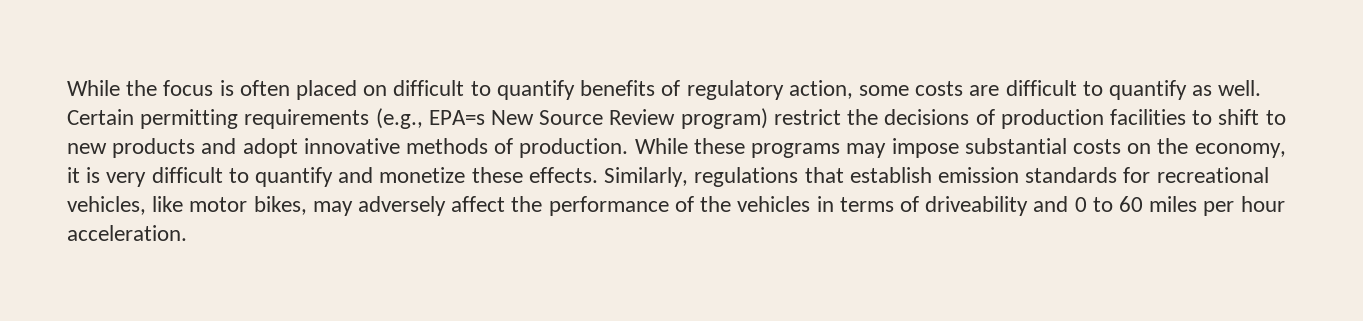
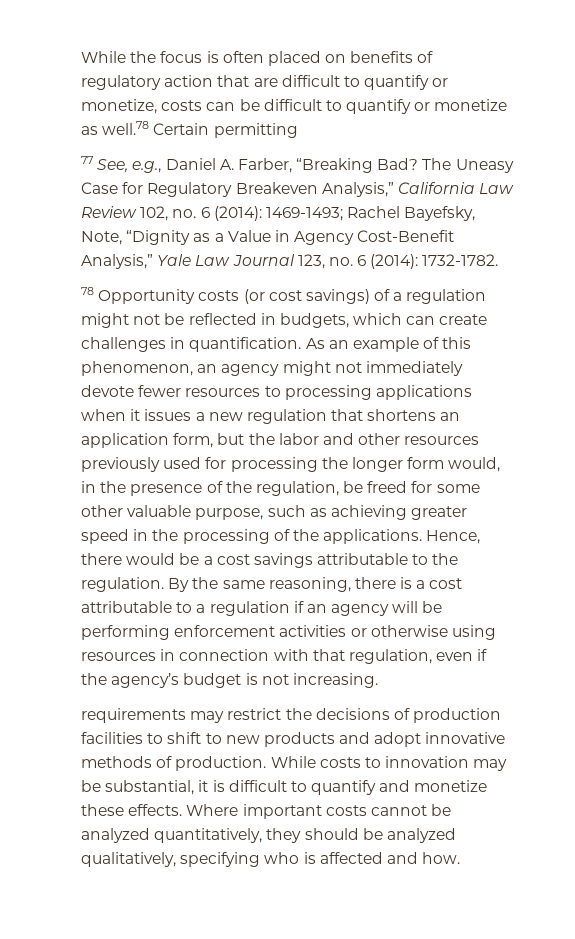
[393,80,1262,100] [67,108,768,129] difficult to quantify benefits of regulatory action, some costs are difficult to quantify as well. Certain permitting requirements (e.g., EPA=s New Source Review program) -> [350,51,434,63] [81,75,449,90] [81,99,508,114] [81,121,298,138] [81,156,514,173] [81,182,515,197] [81,206,476,221] [81,230,455,245] [81,254,499,269] [81,287,487,304] [81,313,488,328] [81,337,472,352] [81,361,463,376] [81,385,472,400] [81,409,461,424] [81,433,480,448] [81,457,501,472] [81,481,480,496] [81,505,468,520] [81,529,481,544] [81,553,459,568] [81,577,463,592] [81,601,443,616] [81,625,496,640] [81,649,488,664] [81,673,378,688] [81,708,225,723] benefits of regulatory action that are difficult to quantify or monetize, costs can be difficult to quantify or monetize as well.78 Certain permitting // 77 See, e.g., Daniel A. Farber, “Breaking Bad? The Uneasy Case for Regulatory Breakeven Analysis,” California Law Review 102, no. 6 (2014): 1469-1493; Rachel Bayefsky, Note, “Dignity as a Value in Agency Cost-Benefit Analysis,” Yale Law Journal 123, no. 6 (2014): 1732-1782. // 78 Opportunity costs (or cost savings) of a regulation might not be reflected in budgets, which can create challenges in quantification. As an example of this phenomenon, an agency might not immediately devote fewer resources to processing applications when it issues a new regulation that shortens an application form, but the labor and other resources previously used for processing the longer form would, in the presence of the regulation, be freed for some other valuable purpose, such as achieving greater speed in the processing of the applications. Hence, there would be a cost savings attributable to the regulation. By the same reasoning, there is a cost attributable to a regulation if an agency will be performing enforcement activities or otherwise using resources in connection with that regulation, even if the agency’s budget is not increasing. // requirements may
[693,138,1286,158] these programs may impose substantial costs on the economy, -> [319,756,508,771] [81,780,195,795] costs to innovation may be substantial,
[106,172,147,187] very -> (225, 786) none
[604,167,1269,187] [67,196,1285,216] [67,225,187,241] Similarly, regulations that establish emission standards for recreational vehicles, like motor bikes, may adversely affect the performance of the vehicles in terms of driveability and 0 to 60 miles per hour acceleration. -> [186,804,452,819] [81,828,456,843] [81,852,461,867] Where important costs cannot be analyzed quantitatively, they should be analyzed qualitatively, specifying who is affected and how.

